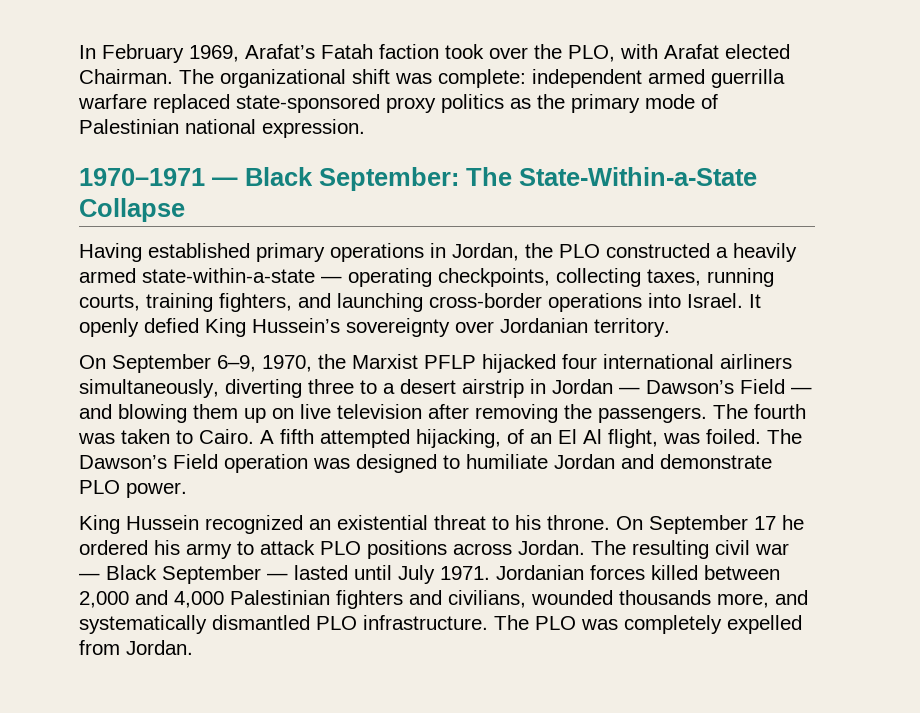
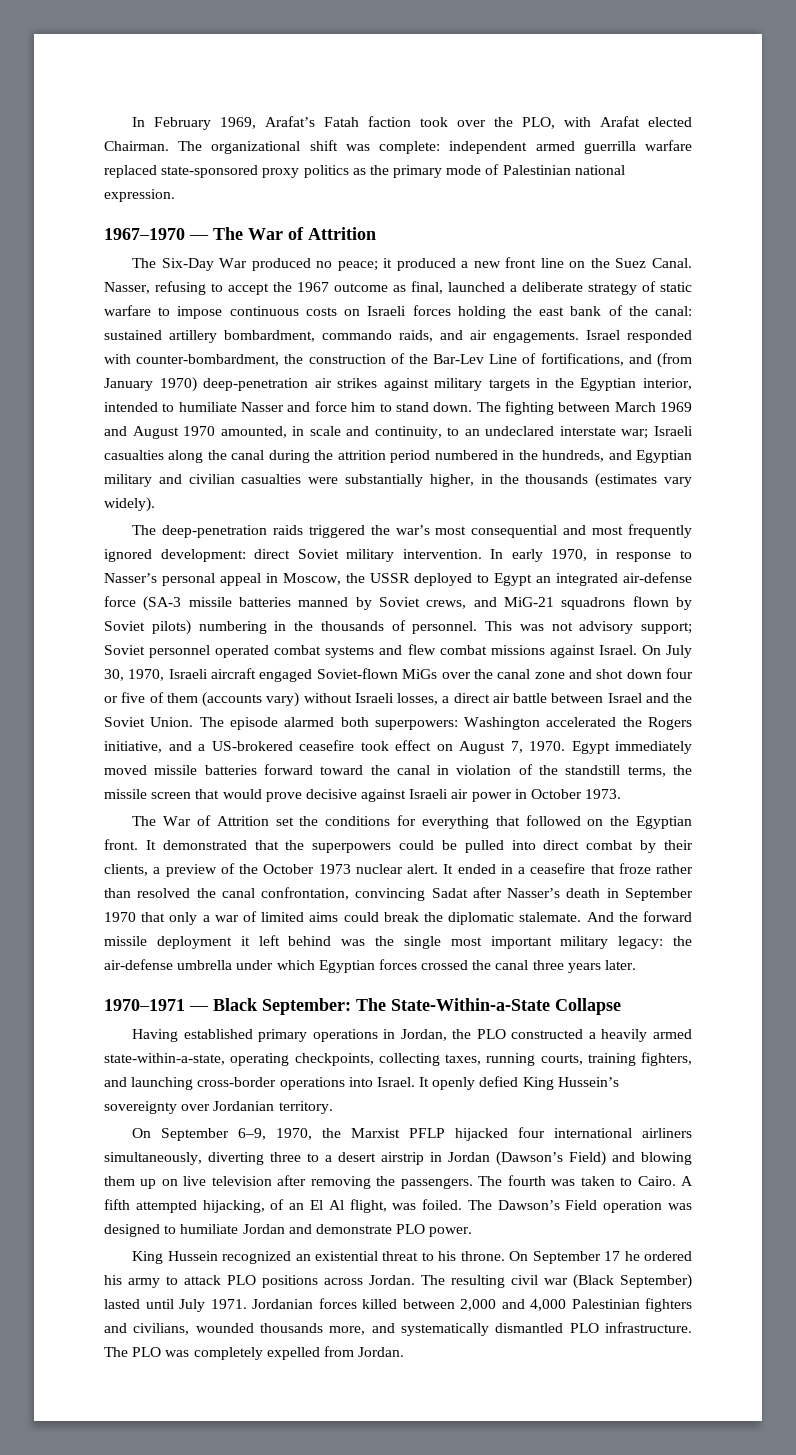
(365, 128) none -> [104,227,376,240] [132,257,693,271] [104,281,692,295] [104,305,692,319] [104,330,692,343] [104,353,692,368] [104,377,692,392] [104,401,692,415] [104,426,694,439] [104,450,692,463] [104,473,692,488] [104,497,155,512] [132,524,692,538] [104,549,692,562] [104,572,692,586] [104,596,692,611] [104,620,692,635] [104,644,692,658] [104,668,693,682] [104,692,692,707] [104,717,692,730] [104,740,692,754] [104,764,692,777] [104,789,622,802] [132,815,693,829] [104,839,693,853] [104,863,693,877] [104,887,693,901] [104,911,692,925] [104,935,692,949] [104,959,637,973] // 1967–1970 — The War of Attrition // The Six-Day War produced no peace; it produced a new front line on the Suez Canal. Nasser, refusing to accept the 1967 outcome as final, launched a deliberate strategy of static warfare to impose continuous costs on Israeli forces holding the east bank of the canal: sustained artillery bombardment, commando raids, and air engagements. Israel responded with counter-bombardment, the construction of the Bar-Lev Line of fortifications, and (from January 1970) deep-penetration air strikes against military targets in the Egyptian interior, intended to humiliate Nasser and force him to stand down. The fighting between March 1969 and August 1970 amounted, in scale and continuity, to an undeclared interstate war; Israeli casualties along the canal during the attrition period numbered in the hundreds, and Egyptian military and civilian casualties were substantially higher, in the thousands (estimates vary widely). // The deep-penetration raids triggered the war’s most consequential and most frequently ignored development: direct Soviet military intervention. In early 1970, in response to Nasser’s personal appeal in Moscow, the USSR deployed to Egypt an integrated air-defense force (SA-3 missile batteries manned by Soviet crews, and MiG-21 squadrons flown by Soviet pilots) numbering in the thousands of personnel. This was not advisory support; Soviet personnel operated combat systems and flew combat missions against Israel. On July 30, 1970, Israeli aircraft engaged Soviet-flown MiGs over the canal zone and shot down four or five of them (accounts vary) without Israeli losses, a direct air battle between Israel and the Soviet Union. The episode alarmed both superpowers: Washington accelerated the Rogers initiative, and a US-brokered ceasefire took effect on August 7, 1970. Egypt immediately moved missile batteries forward toward the canal in violation of the standstill terms, the missile screen that would prove decisive against Israeli air power in October 1973. // The War of Attrition set the conditions for everything that followed on the Egyptian front. It demonstrated that the superpowers could be pulled into direct combat by their clients, a preview of the October 1973 nuclear alert. It ended in a ceasefire that froze rather than resolved the canal confrontation, convincing Sadat after Nasser’s death in September 1970 that only a war of limited aims could break the diplomatic stalemate. And the forward missile deployment it left behind was the single most important military legacy: the air-defense umbrella under which Egyptian forces crossed the canal three years later.
[142,268,342,283] state-within-a-state — -> [104,1053,225,1065] state-within-a-state,
[619,379,812,394] — Dawson’s Field — -> [496,1151,606,1166] (Dawson’s Field)
[79,565,288,584] — Black September — -> [573,1274,692,1289] (Black September)

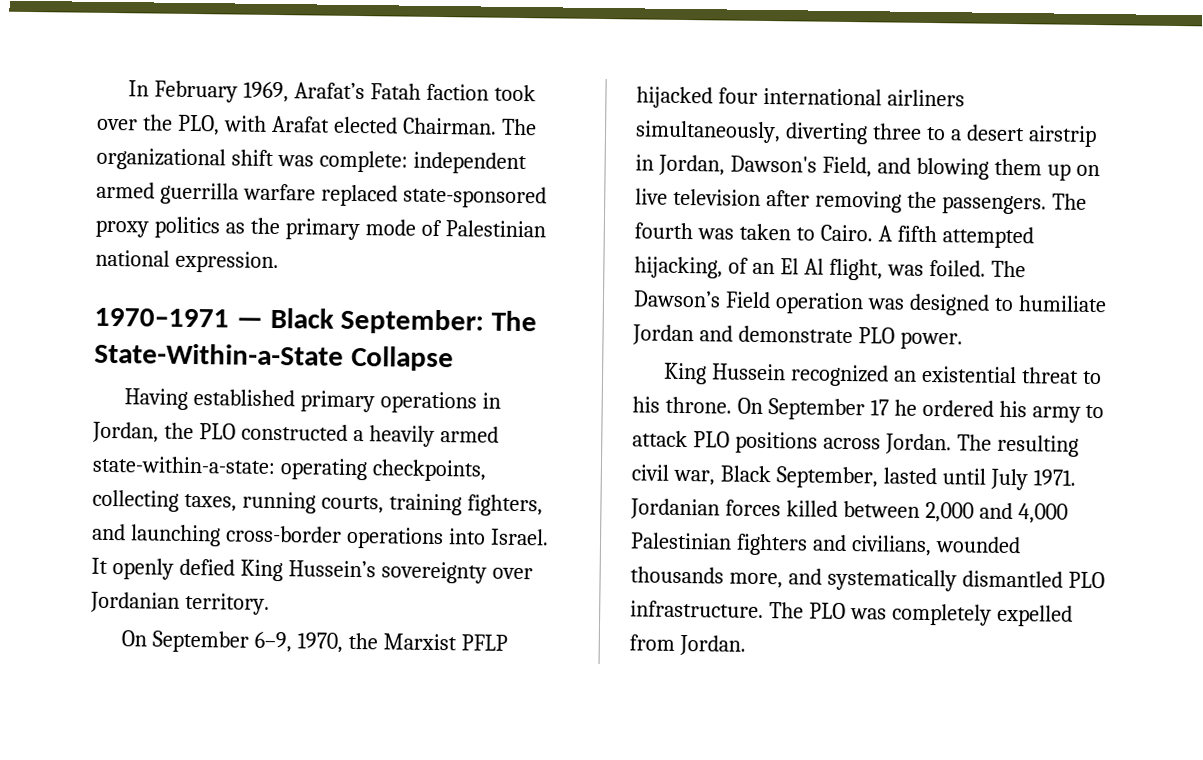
[104,227,376,240] [132,257,693,271] [104,281,692,295] [104,305,692,319] [104,330,692,343] [104,353,692,368] [104,377,692,392] [104,401,692,415] [104,426,694,439] [104,450,692,463] [104,473,692,488] [104,497,155,512] [132,524,692,538] [104,549,692,562] [104,572,692,586] [104,596,692,611] [104,620,692,635] [104,644,692,658] [104,668,693,682] [104,692,692,707] [104,717,692,730] [104,740,692,754] [104,764,692,777] [104,789,622,802] [132,815,693,829] [104,839,693,853] [104,863,693,877] [104,887,693,901] [104,911,692,925] [104,935,692,949] [104,959,637,973] // 1967–1970 — The War of Attrition // The Six-Day War produced no peace; it produced a new front line on the Suez Canal. Nasser, refusing to accept the 1967 outcome as final, launched a deliberate strategy of static warfare to impose continuous costs on Israeli forces holding the east bank of the canal: sustained artillery bombardment, commando raids, and air engagements. Israel responded with counter-bombardment, the construction of the Bar-Lev Line of fortifications, and (from January 1970) deep-penetration air strikes against military targets in the Egyptian interior, intended to humiliate Nasser and force him to stand down. The fighting between March 1969 and August 1970 amounted, in scale and continuity, to an undeclared interstate war; Israeli casualties along the canal during the attrition period numbered in the hundreds, and Egyptian military and civilian casualties were substantially higher, in the thousands (estimates vary widely). // The deep-penetration raids triggered the war’s most consequential and most frequently ignored development: direct Soviet military intervention. In early 1970, in response to Nasser’s personal appeal in Moscow, the USSR deployed to Egypt an integrated air-defense force (SA-3 missile batteries manned by Soviet crews, and MiG-21 squadrons flown by Soviet pilots) numbering in the thousands of personnel. This was not advisory support; Soviet personnel operated combat systems and flew combat missions against Israel. On July 30, 1970, Israeli aircraft engaged Soviet-flown MiGs over the canal zone and shot down four or five of them (accounts vary) without Israeli losses, a direct air battle between Israel and the Soviet Union. The episode alarmed both superpowers: Washington accelerated the Rogers initiative, and a US-brokered ceasefire took effect on August 7, 1970. Egypt immediately moved missile batteries forward toward the canal in violation of the standstill terms, the missile screen that would prove decisive against Israeli air power in October 1973. // The War of Attrition set the conditions for everything that followed on the Egyptian front. It demonstrated that the superpowers could be pulled into direct combat by their clients, a preview of the October 1973 nuclear alert. It ended in a ceasefire that froze rather than resolved the canal confrontation, convincing Sadat after Nasser’s death in September 1970 that only a war of limited aims could break the diplomatic stalemate. And the forward missile deployment it left behind was the single most important military legacy: the air-defense umbrella under which Egyptian forces crossed the canal three years later. -> (279, 262) none
[104,1053,225,1065] state-within-a-state, -> [92,455,276,475] state-within-a-state:
[448,1151,606,1166] Jordan (Dawson’s Field) -> [657,154,872,178] Jordan, Dawson's Field,
[544,1274,692,1289] war (Black September) -> [672,465,878,489] war, Black September,

